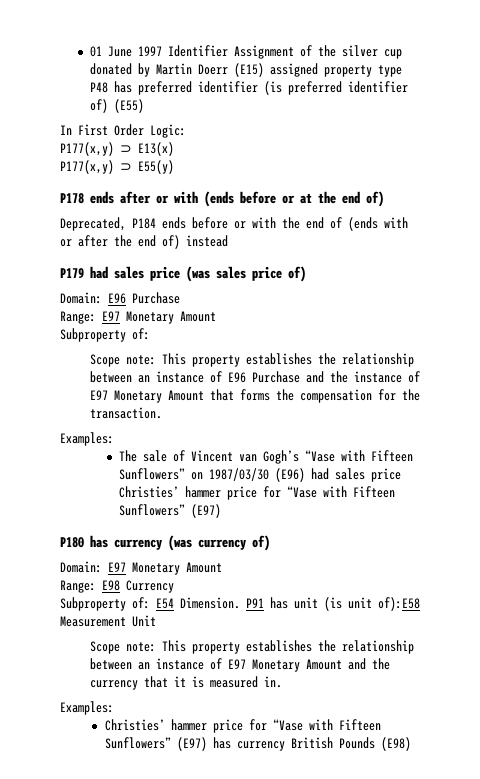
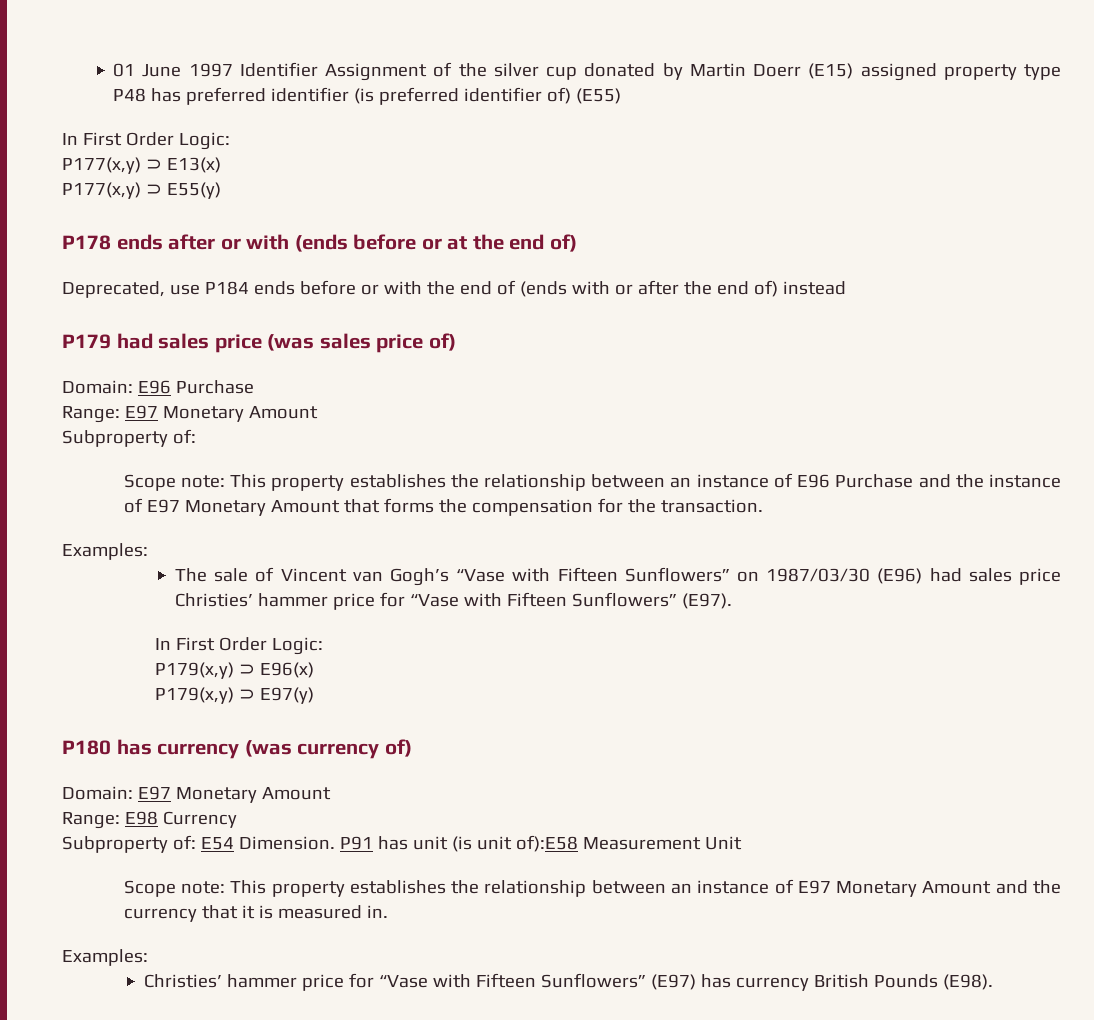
(126, 224) none -> [169,284,200,295] use
[191,504,222,518] (E97) -> [681,593,732,609] [154,637,323,655] [154,662,314,679] [154,687,314,704] (E97). // In First Order Logic: // P179(x,y) ⊃ E96(x) // P179(x,y) ⊃ E97(y)
[380,737,411,751] (E98) -> [943,974,994,990] (E98).

